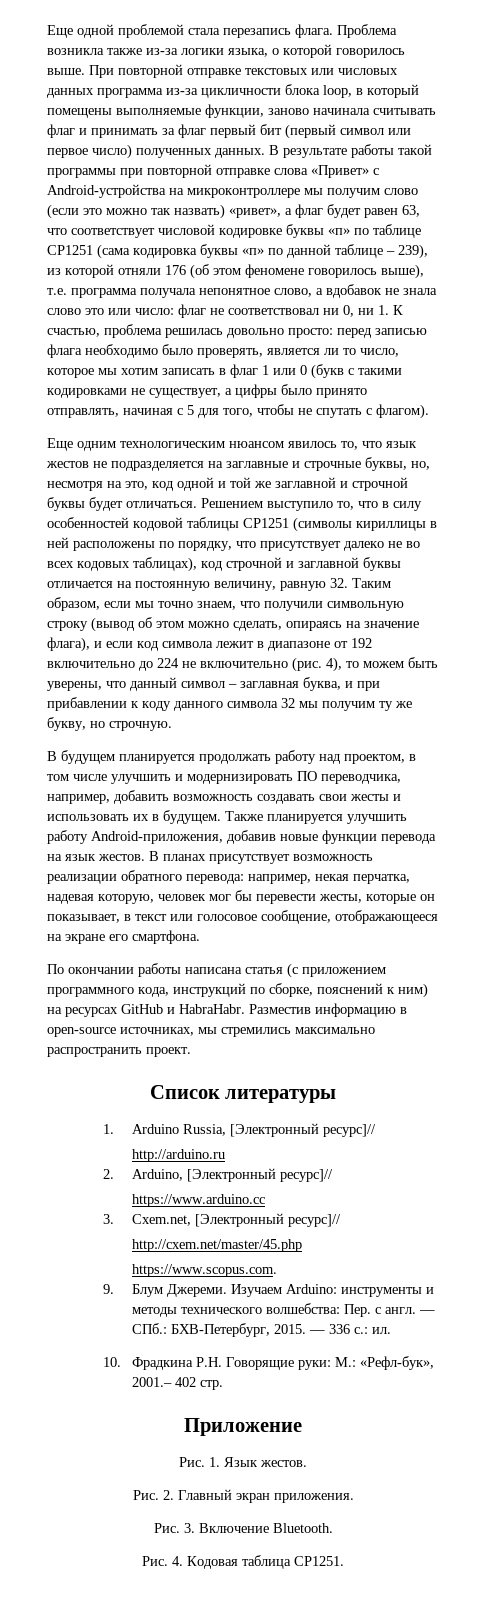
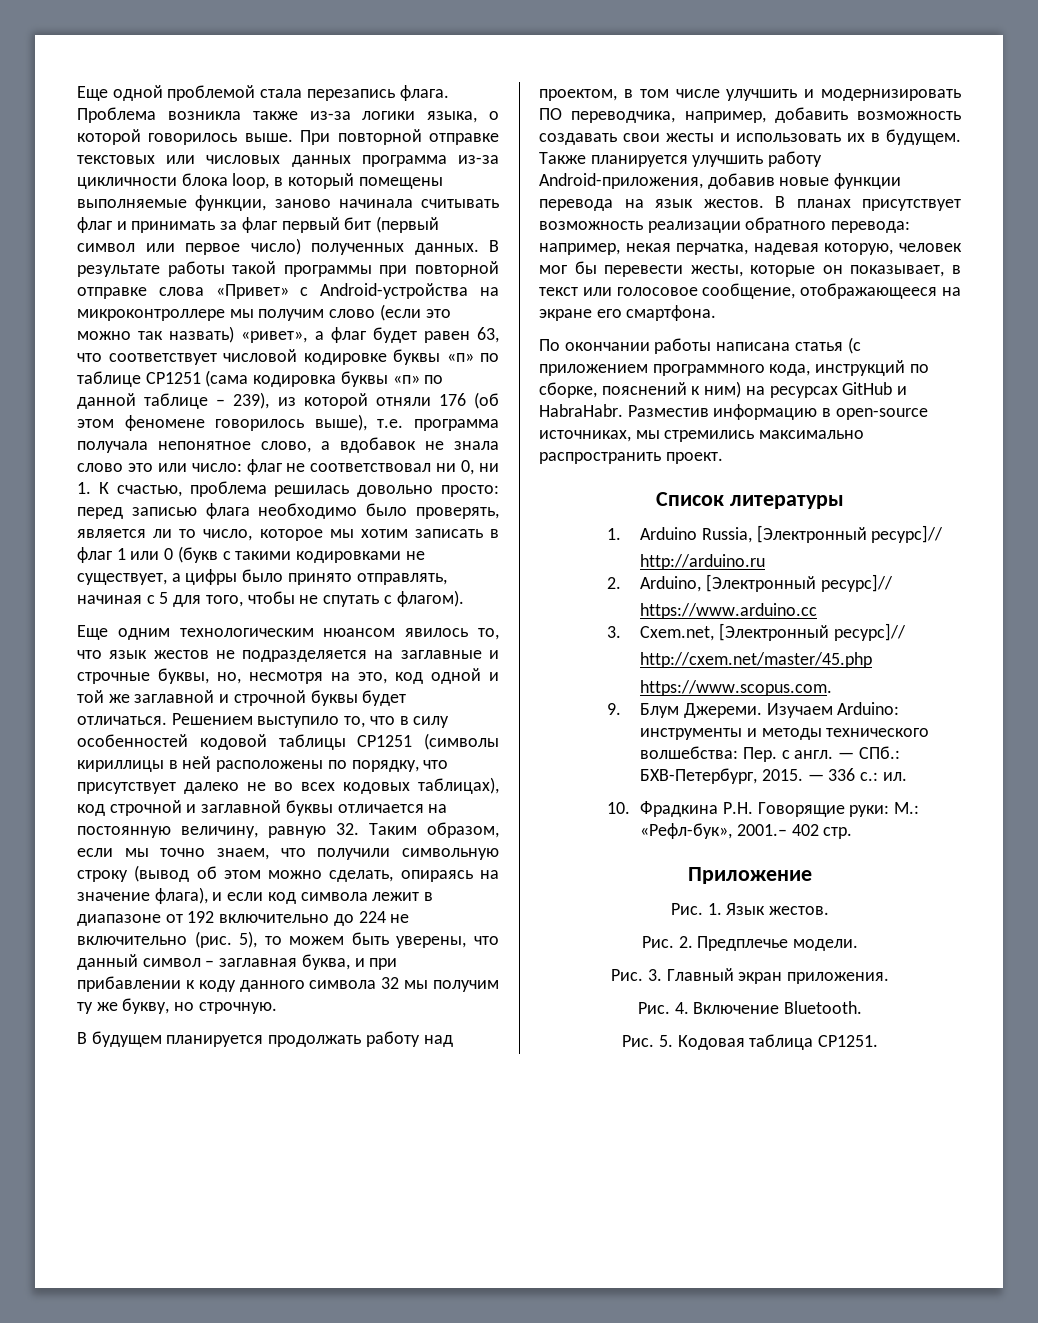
[326,657,342,672] 4), -> [239,931,258,948] 5),
(174, 1495) none -> [697,936,859,951] [611,969,662,981] Предплечье модели. // Рис. 3.
[183,1523,195,1533] 3. -> [674,1002,689,1014] 4.
[172,1556,183,1566] 4. -> [658,1035,673,1047] 5.

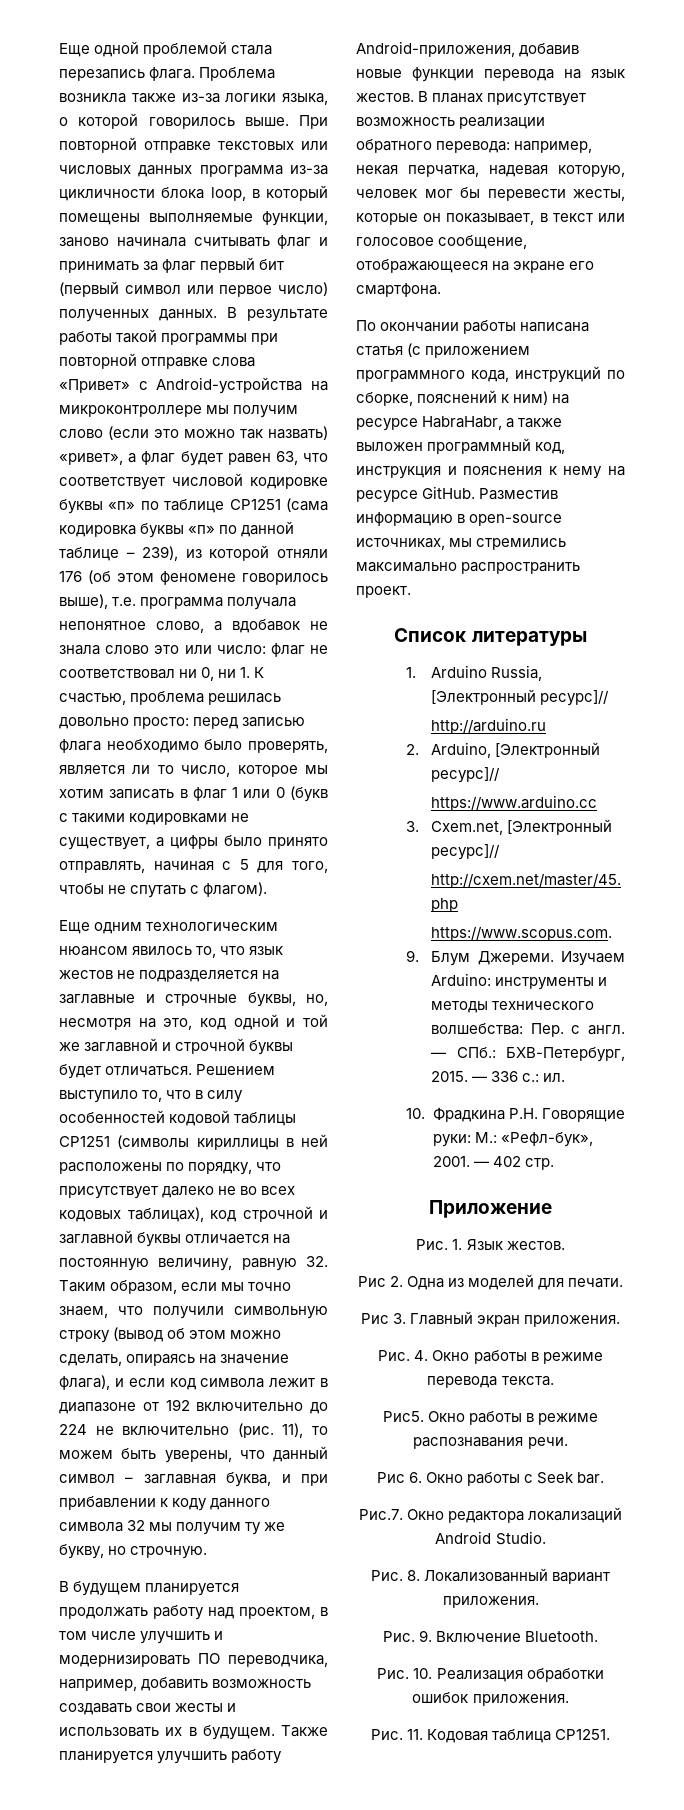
[239,931,258,948] 5), -> [282,1423,304,1438] 11),
[769,382,908,398] [539,404,623,417] ресурсах GitHub и HabraHabr. -> [356,416,563,431] [356,438,566,454] [356,466,625,479] [356,486,476,503] ресурсе HabraHabr, а также выложен программный код, инструкция и пояснения к нему на ресурсе GitHub.
[737,824,788,836] 2001.– -> [432,1156,489,1167] 2001. —
[641,936,859,951] [611,969,644,981] Рис. 2. Предплечье модели. // Рис. -> [357,1274,624,1290] [360,1313,389,1324] Рис 2. Одна из моделей для печати. // Рис
[693,1001,863,1014] [622,1035,673,1047] Включение Bluetooth. // Рис. 5. -> [432,1350,603,1364] [427,1376,554,1388] [382,1411,599,1425] [413,1437,568,1449] [376,1472,605,1486] [358,1507,623,1523] [435,1531,546,1545] [370,1568,611,1584] [442,1596,539,1608] [382,1630,599,1642] [377,1668,604,1682] [412,1692,569,1706] [370,1729,423,1740] Окно работы в режиме перевода текста. // Рис5. Окно работы в режиме распознавания речи. // Рис 6. Окно работы с Seek bar. // Рис.7. Окно редактора локализаций Android Studio. // Рис. 8. Локализованный вариант приложения. // Рис. 9. Включение Bluetooth. // Рис. 10. Реализация обработки ошибок приложения. // Рис. 11.

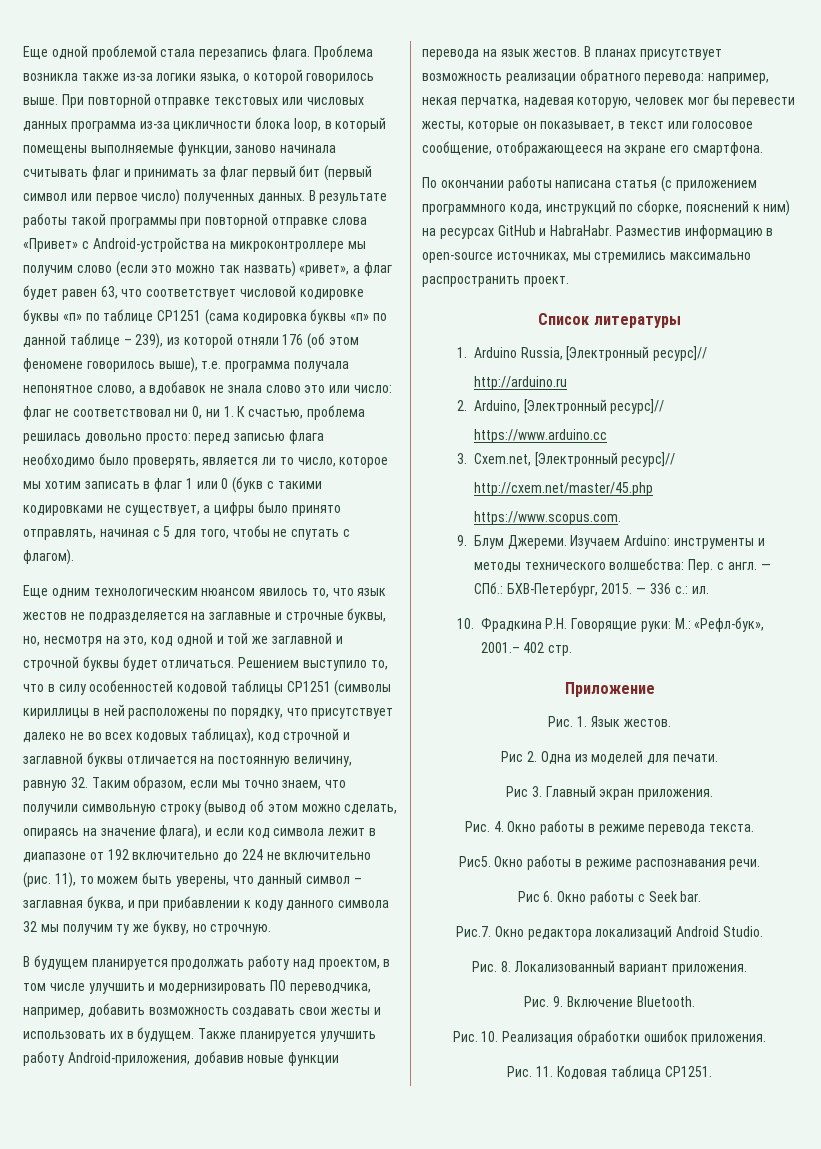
[356,416,563,431] [356,438,566,454] [356,466,625,479] [356,486,476,503] ресурсе HabraHabr, а также выложен программный код, инструкция и пояснения к нему на ресурсе GitHub. -> [439,225,613,239] ресурсах GitHub и HabraHabr.
[432,1156,489,1167] 2001. — -> [480,642,520,653] 2001.–

